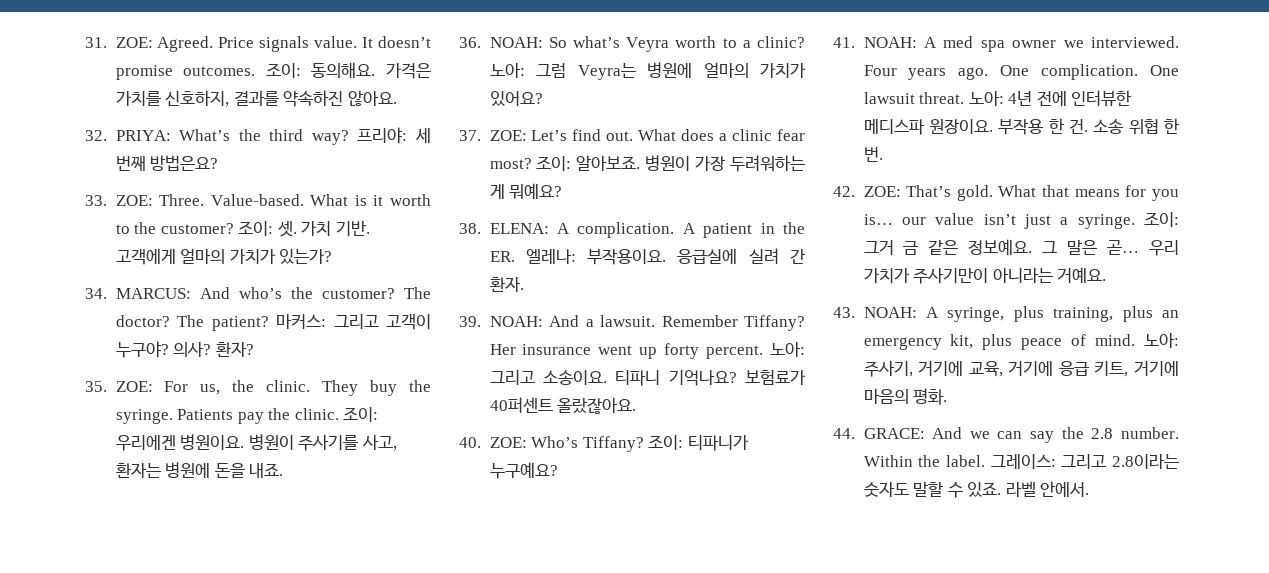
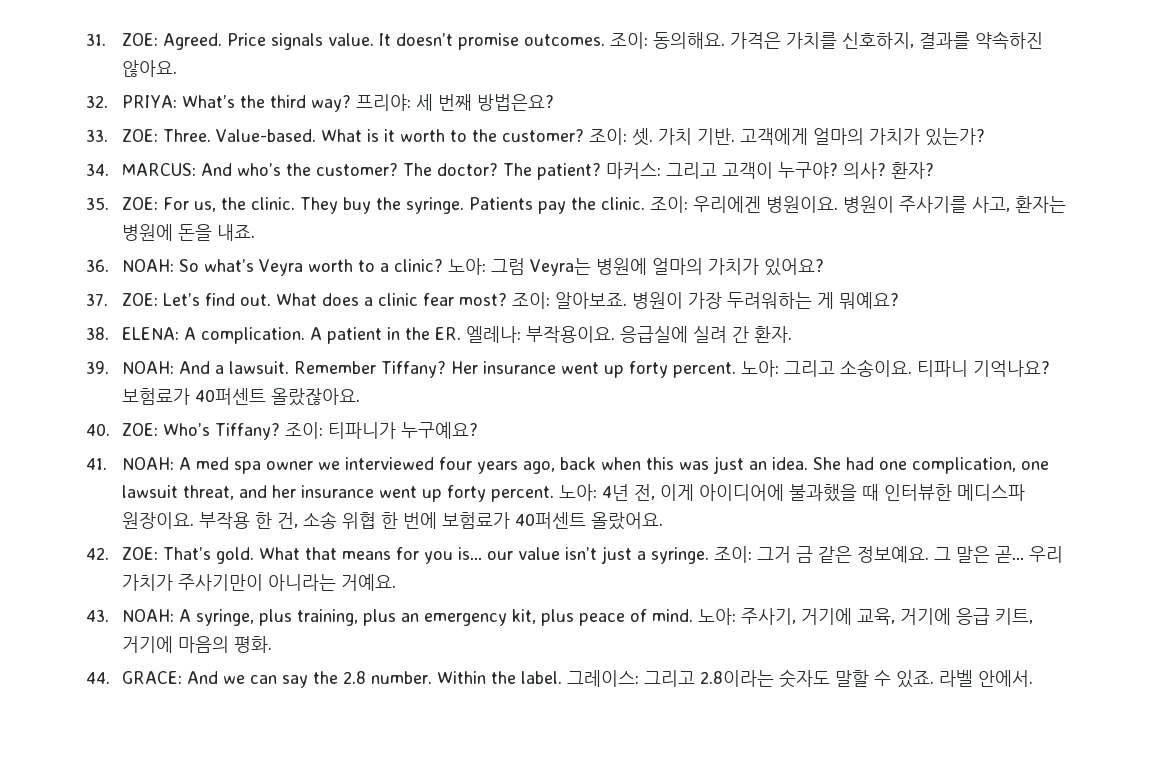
[1091,36,1179,48] [863,64,1179,80] [863,91,1067,106] interviewed. Four years ago. One complication. One lawsuit threat. 노아: 4년 전에 -> [344,456,1049,474] [121,484,879,502] interviewed four years ago, back when this was just an idea. She had one complication, one lawsuit threat, and her insurance went up forty percent. 노아: 4년 전, 이게 아이디어에 불과했을 때
[1068,119,1088,134] 건. -> [276,512,298,529] 건,
[863,146,883,162] 번. -> [402,512,663,530] 번에 보험료가 40퍼센트 올랐어요.

